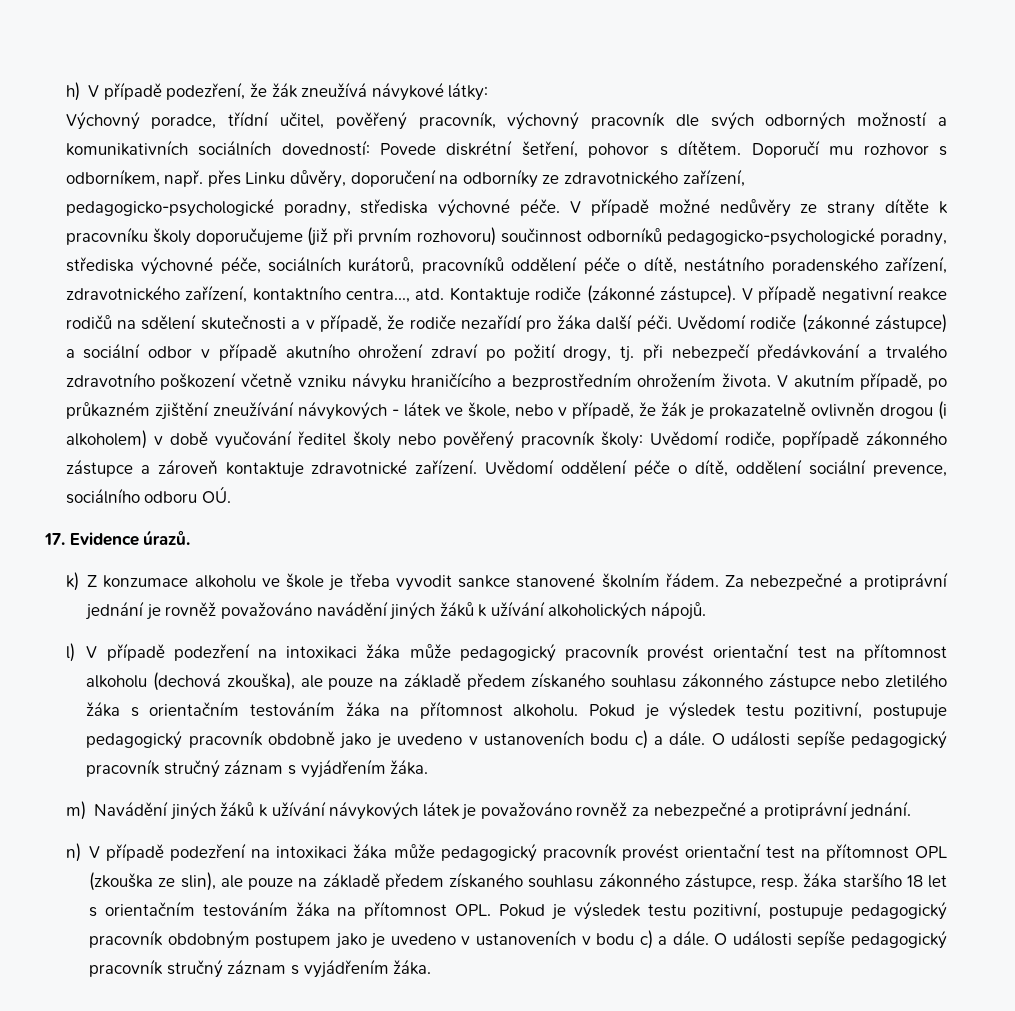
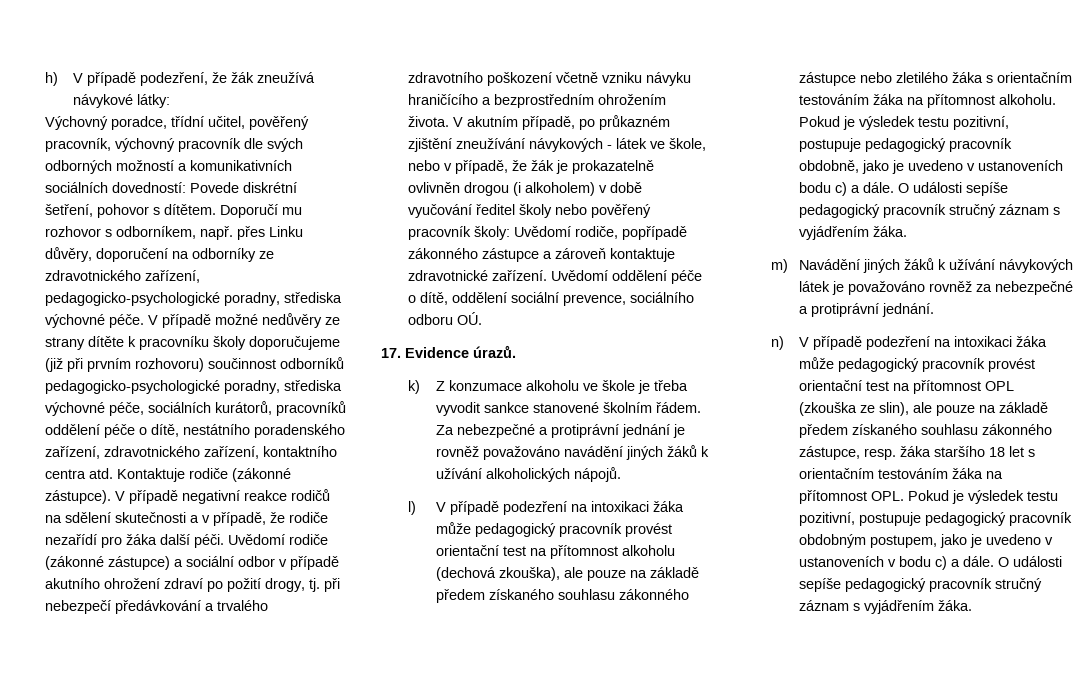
[345,288,410,303] centra..., -> [45,469,87,479] centra
[268,731,336,745] obdobně -> [798,160,859,173] obdobně,
[255,933,332,948] postupem -> [869,535,937,548] postupem,

